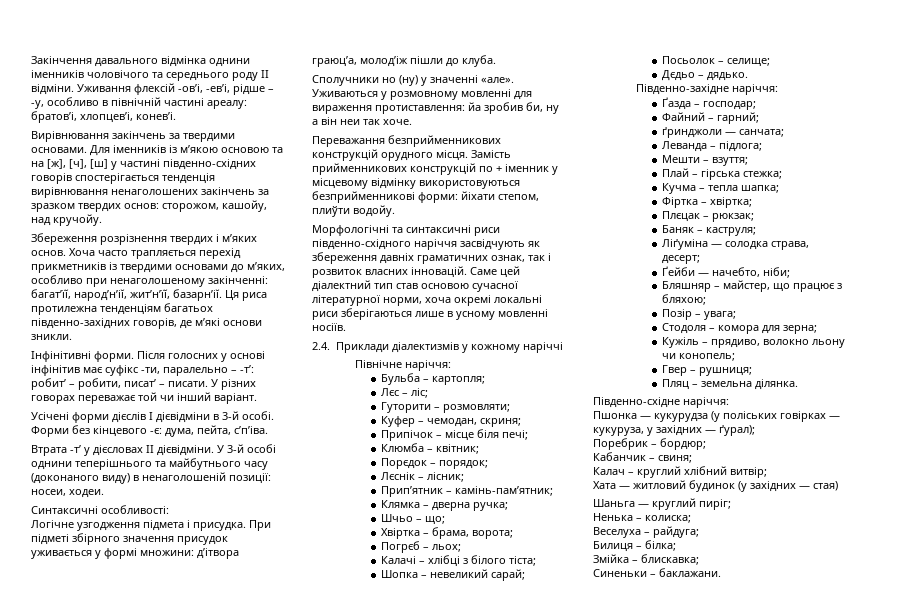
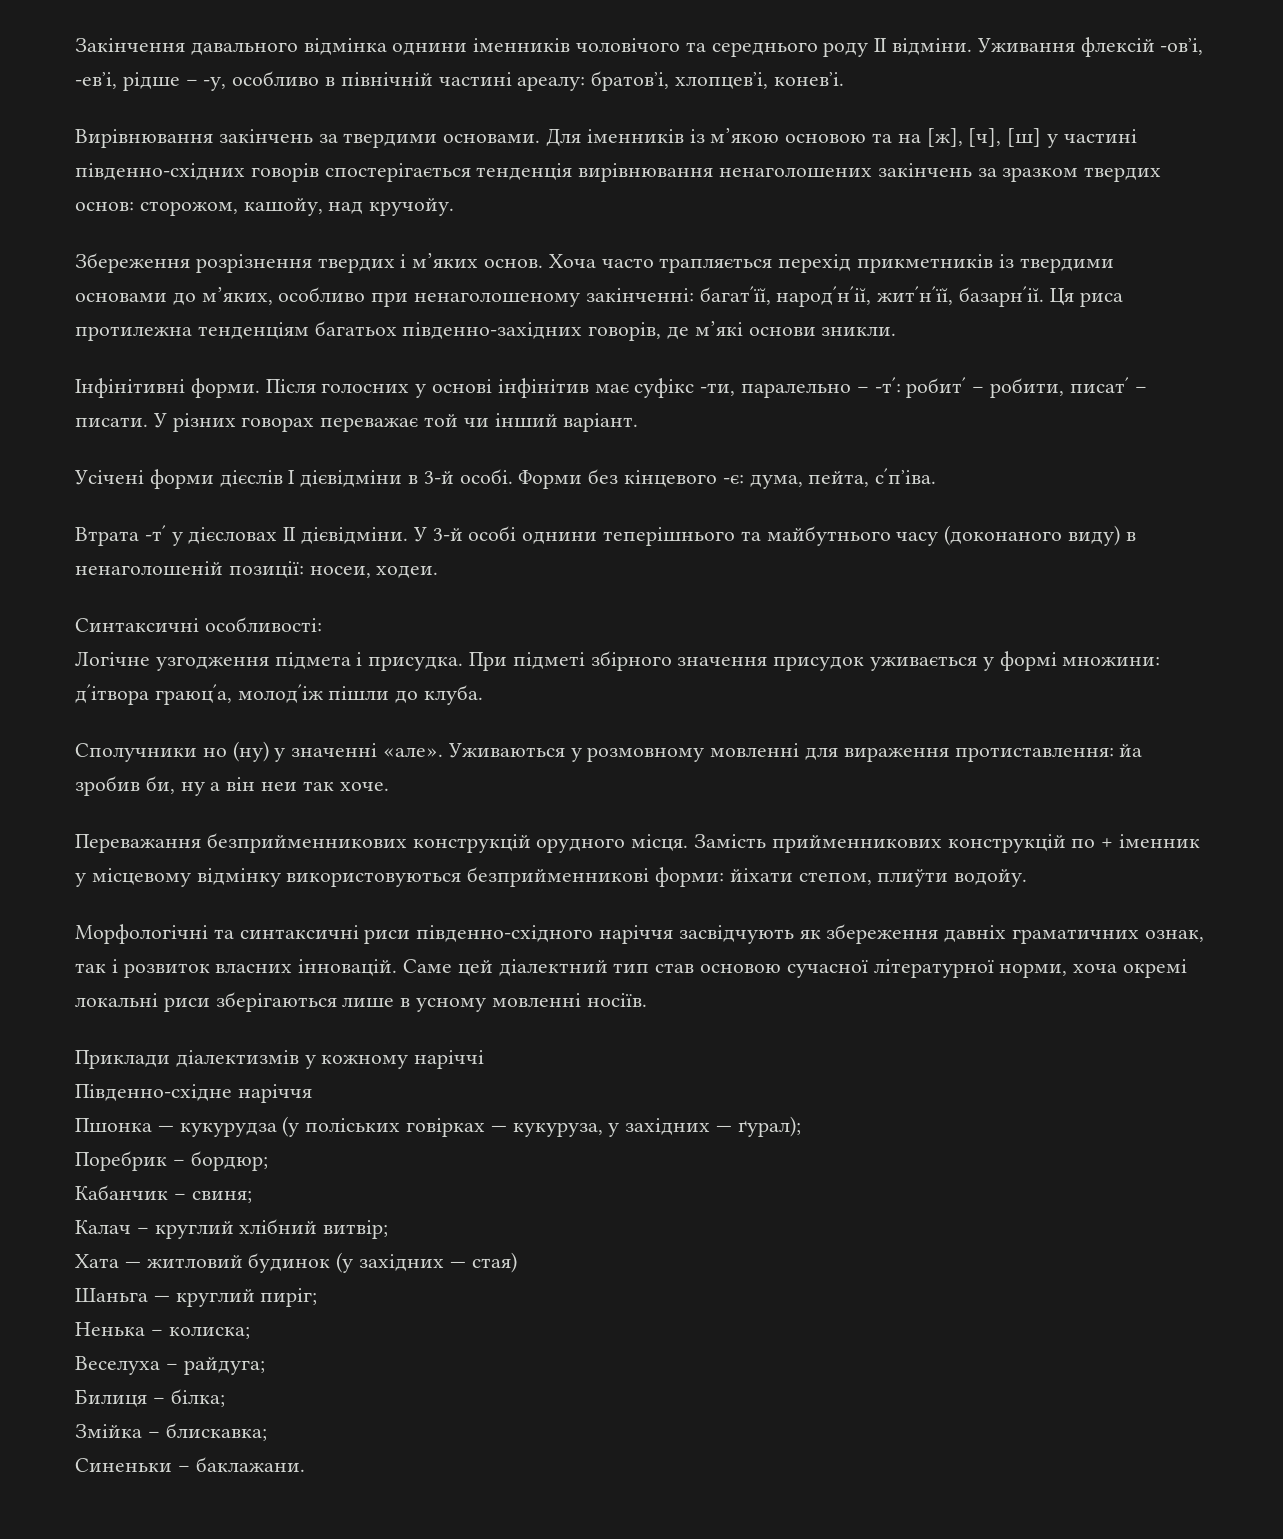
[312,342,330,350] 2.4. -> (647, 1000) none
[354,360,451,371] [381,373,486,385] [381,388,429,398] [381,402,511,413] [381,416,522,427] [381,429,529,441] [381,443,480,454] [381,458,489,469] [381,472,465,482] [381,486,554,497] [381,500,509,511] [381,514,446,525] [381,527,514,539] [381,541,462,553] [381,555,537,567] [381,569,526,581] [662,56,771,67] [662,70,749,81] [635,84,778,95] [662,97,757,110] [662,112,760,124] [662,127,785,138] [662,141,763,152] [662,155,749,166] [662,168,783,180] [662,183,780,194] [662,197,753,208] [662,211,755,222] [662,225,757,236] [662,239,810,250] [662,255,701,264] [662,266,791,278] [662,280,843,292] [662,294,707,305] [662,309,737,320] [662,323,818,334] [662,337,846,348] [662,353,736,361] [662,365,753,376] [662,379,799,390] // Північне наріччя: // Бульба – картопля; // Лєс – ліс; // Гуторити – розмовляти; // Куфер – чемодан, скриня; // Припічок – місце біля печі; // Клюмба – квітник; // Порєдок – порядок; // Лєснік – лісник; // Прип’ятник – камінь-пам’ятник; // Клямка – дверна ручка; // Шчьо – що; // Хвіртка – брама, ворота; // Погрєб – льох; // Калачі – хлібці з білого тіста; // Шопка – невеликий сарай; // Посьолок – селище; // Дєдьо – дядько. // Південно-західне наріччя: // Ґазда – господар; // Файний – гарний; // ґринджоли — санчата; // Леванда – підлога; // Мешти – взуття; // Плай – гірська стежка; // Кучма – тепла шапка; // Фіртка – хвіртка; // Плєцак – рюкзак; // Баняк – каструля; // Ліґуміна — солодка страва, десерт; // Ґейби — начебто, ніби; // Бляшняр – майстер, що працює з бляхою; // Позір – увага; // Стодоля – комора для зерна; // Кужіль – прядиво, волокно льону чи конопель; // Гвер – рушниця; // Пляц – земельна ділянка. -> (485, 1059) none
[683,397,729,408] наріччя: -> [237,1084,312,1103] наріччя

